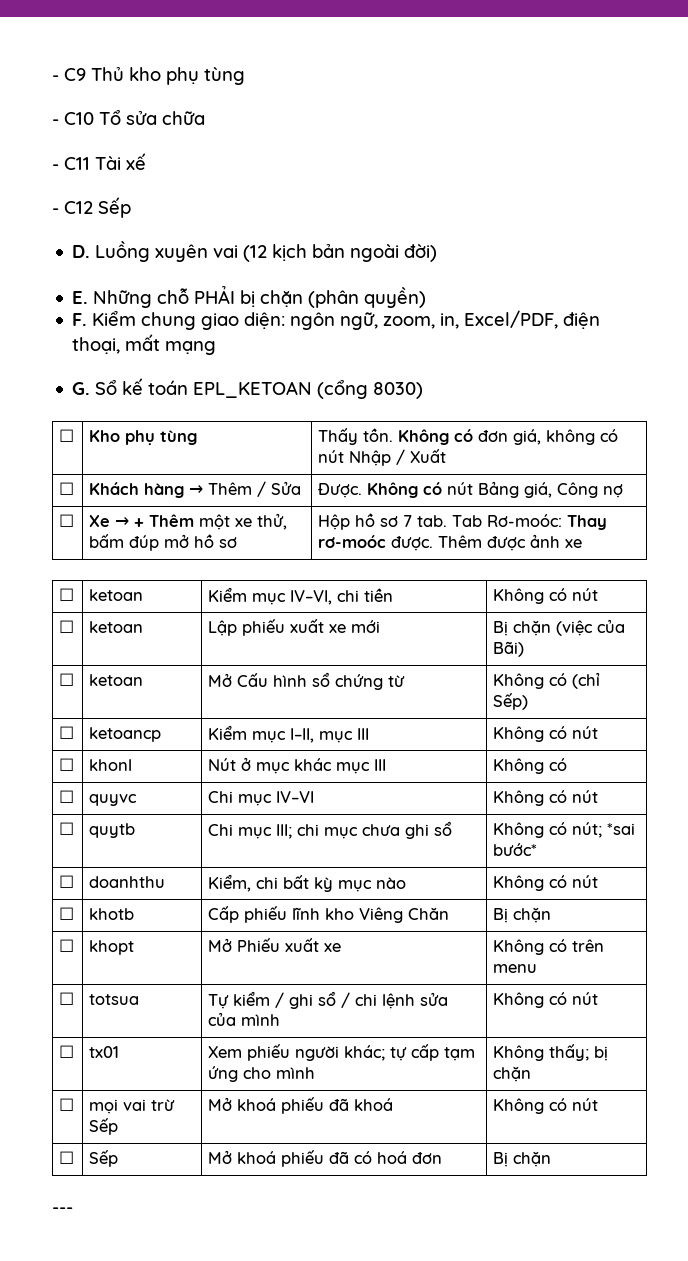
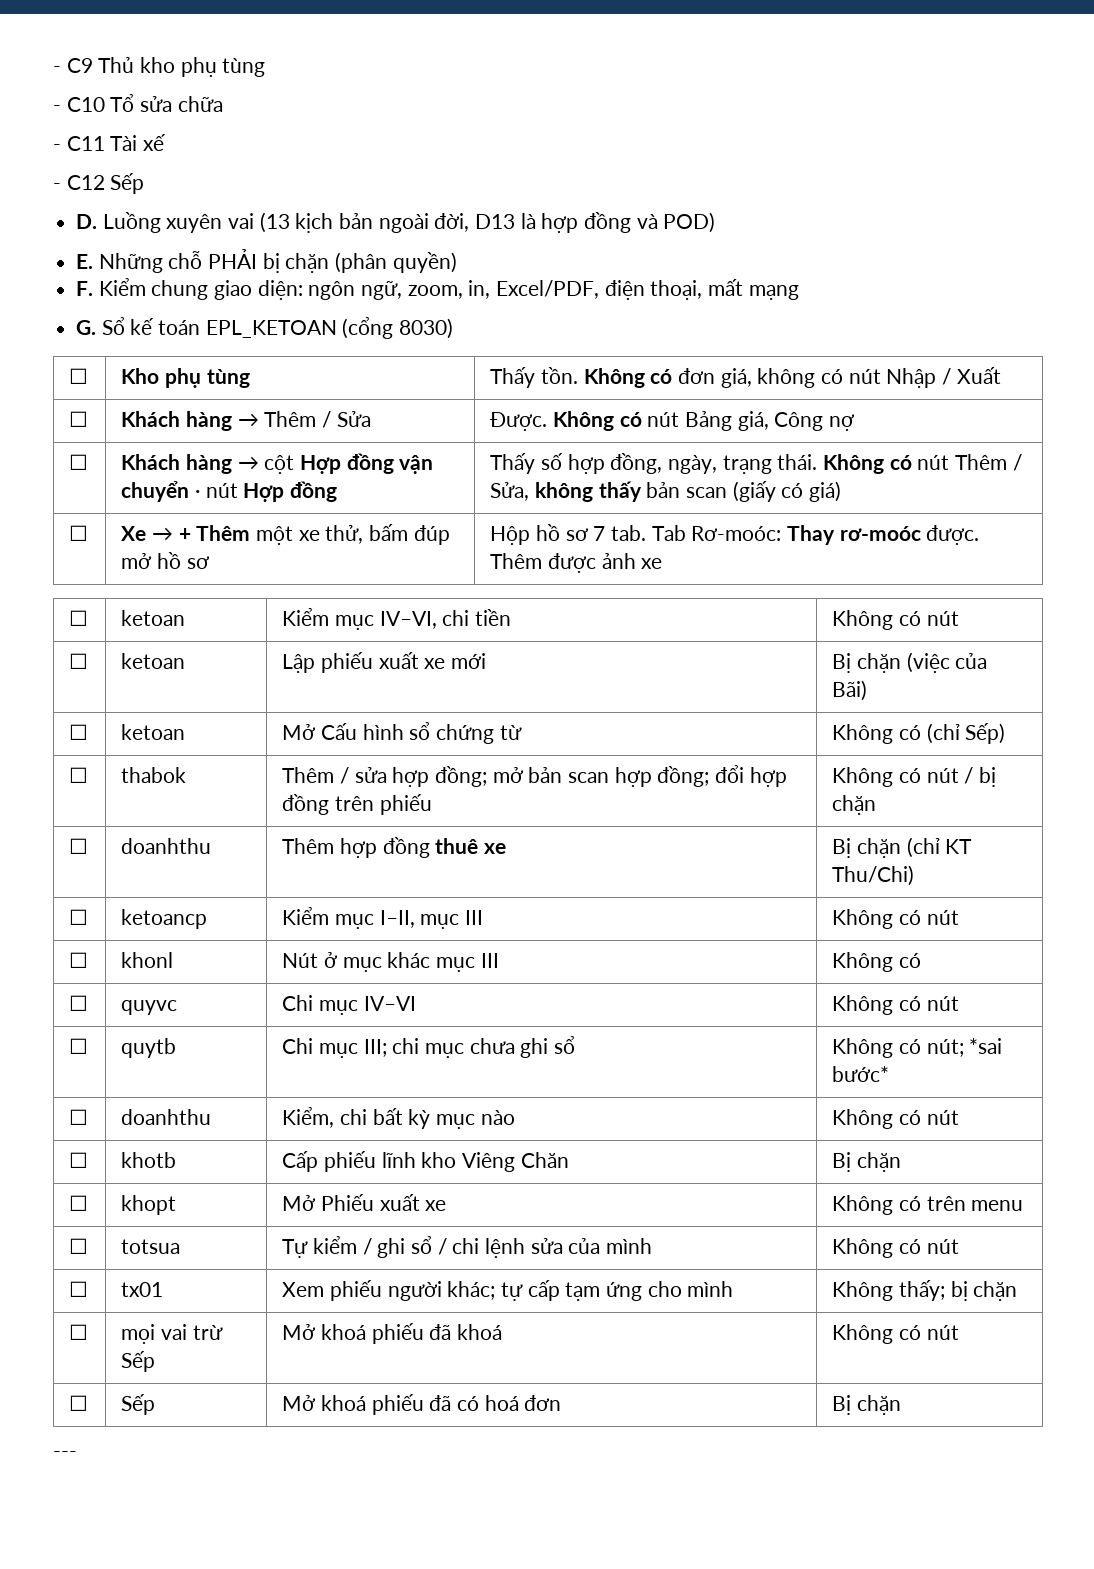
[243,245,268,262] (12 -> [259,212,290,233] (13
[404,244,438,262] đời) -> [434,212,716,233] đời, D13 là hợp đồng và POD)
(624, 491) none -> [69,454,89,470] [121,453,434,474] [121,481,337,502] [490,453,1022,474] [490,481,841,502] // ☐ | Khách hàng → cột Hợp đồng vận chuyển · nút Hợp đồng | Thấy số hợp đồng, ngày, trạng thái. Không có nút Thêm / Sửa, không thấy bản scan (giấy có giá)
(529, 701) none -> [69,767,89,783] [121,767,187,783] [282,765,787,787] [282,794,432,815] [832,767,996,787] [832,795,877,815] [69,838,89,854] [121,838,212,854] [282,837,506,858] [832,837,973,858] [832,865,915,886] // ☐ | thabok | Thêm / sửa hợp đồng; mở bản scan hợp đồng; đổi hợp đồng trên phiếu | Không có nút / bị chặn // ☐ | doanhthu | Thêm hợp đồng thuê xe | Bị chặn (chỉ KT Thu/Chi)

